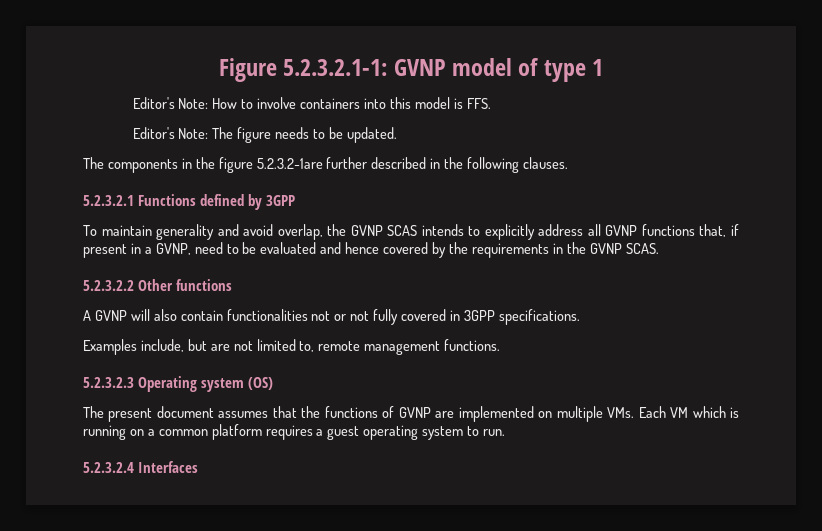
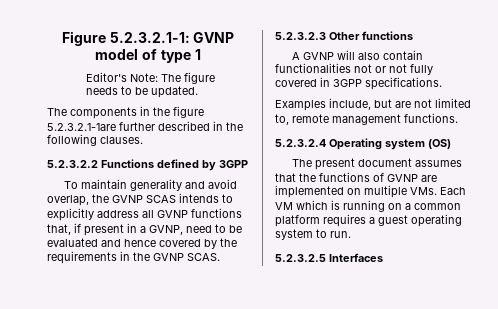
[132,97,491,109] // Editor's Note: How to involve containers into this model is FFS. -> (201, 54) none
[256,158,323,169] 5.2.3.2-1are -> [47,123,116,131] 5.2.3.2.1-1are
[83,195,134,206] 5.2.3.2.1 -> [47,160,98,168] 5.2.3.2.2
[83,280,134,291] 5.2.3.2.2 -> [275,32,326,40] 5.2.3.2.3
[83,377,134,388] 5.2.3.2.3 -> [275,139,326,147] 5.2.3.2.4
[83,462,134,473] 5.2.3.2.4 -> [275,254,326,262] 5.2.3.2.5

